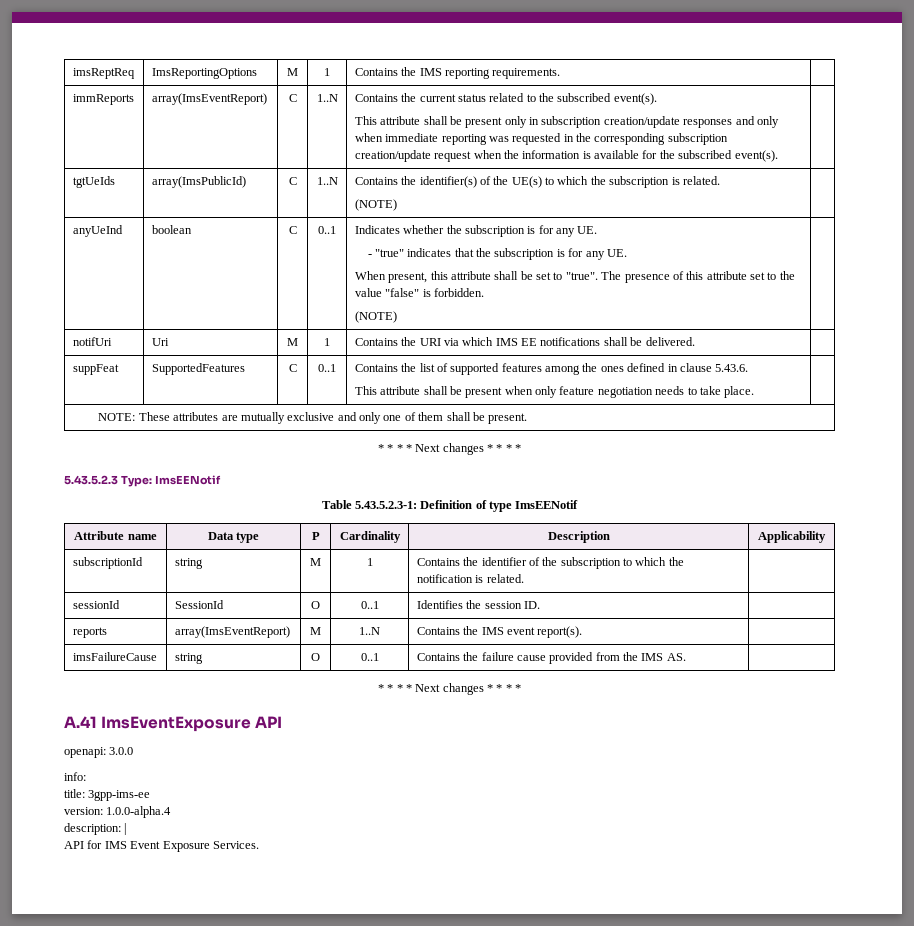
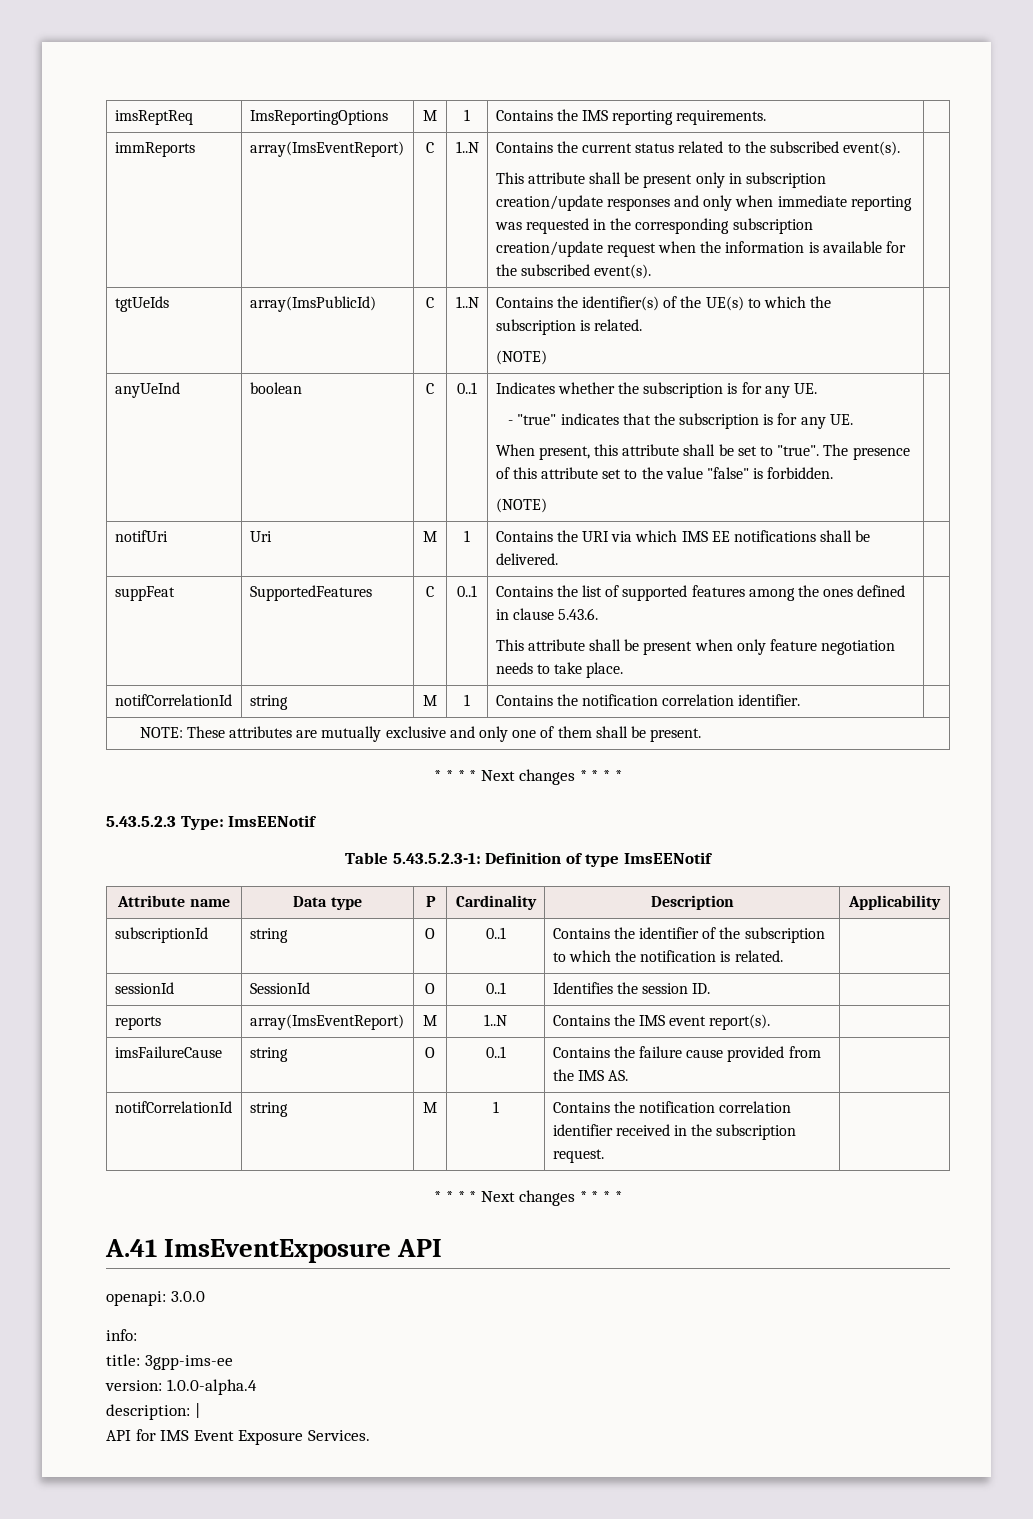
(755, 392) none -> [114,694,232,706] [249,695,288,710] [423,695,437,706] [464,694,470,706] [495,694,801,706] // notifCorrelationId | string | M | 1 | Contains the notification correlation identifier. |
[310,558,321,566] [366,558,373,566] M | 1 -> [425,928,435,939] [485,927,506,939] O | 0..1
(686, 657) none -> [114,1101,232,1113] [249,1102,288,1117] [423,1102,437,1113] [492,1101,499,1113] [552,1101,792,1113] [552,1124,797,1140] [552,1149,604,1163] // notifCorrelationId | string | M | 1 | Contains the notification correlation identifier received in the subscription request. |

